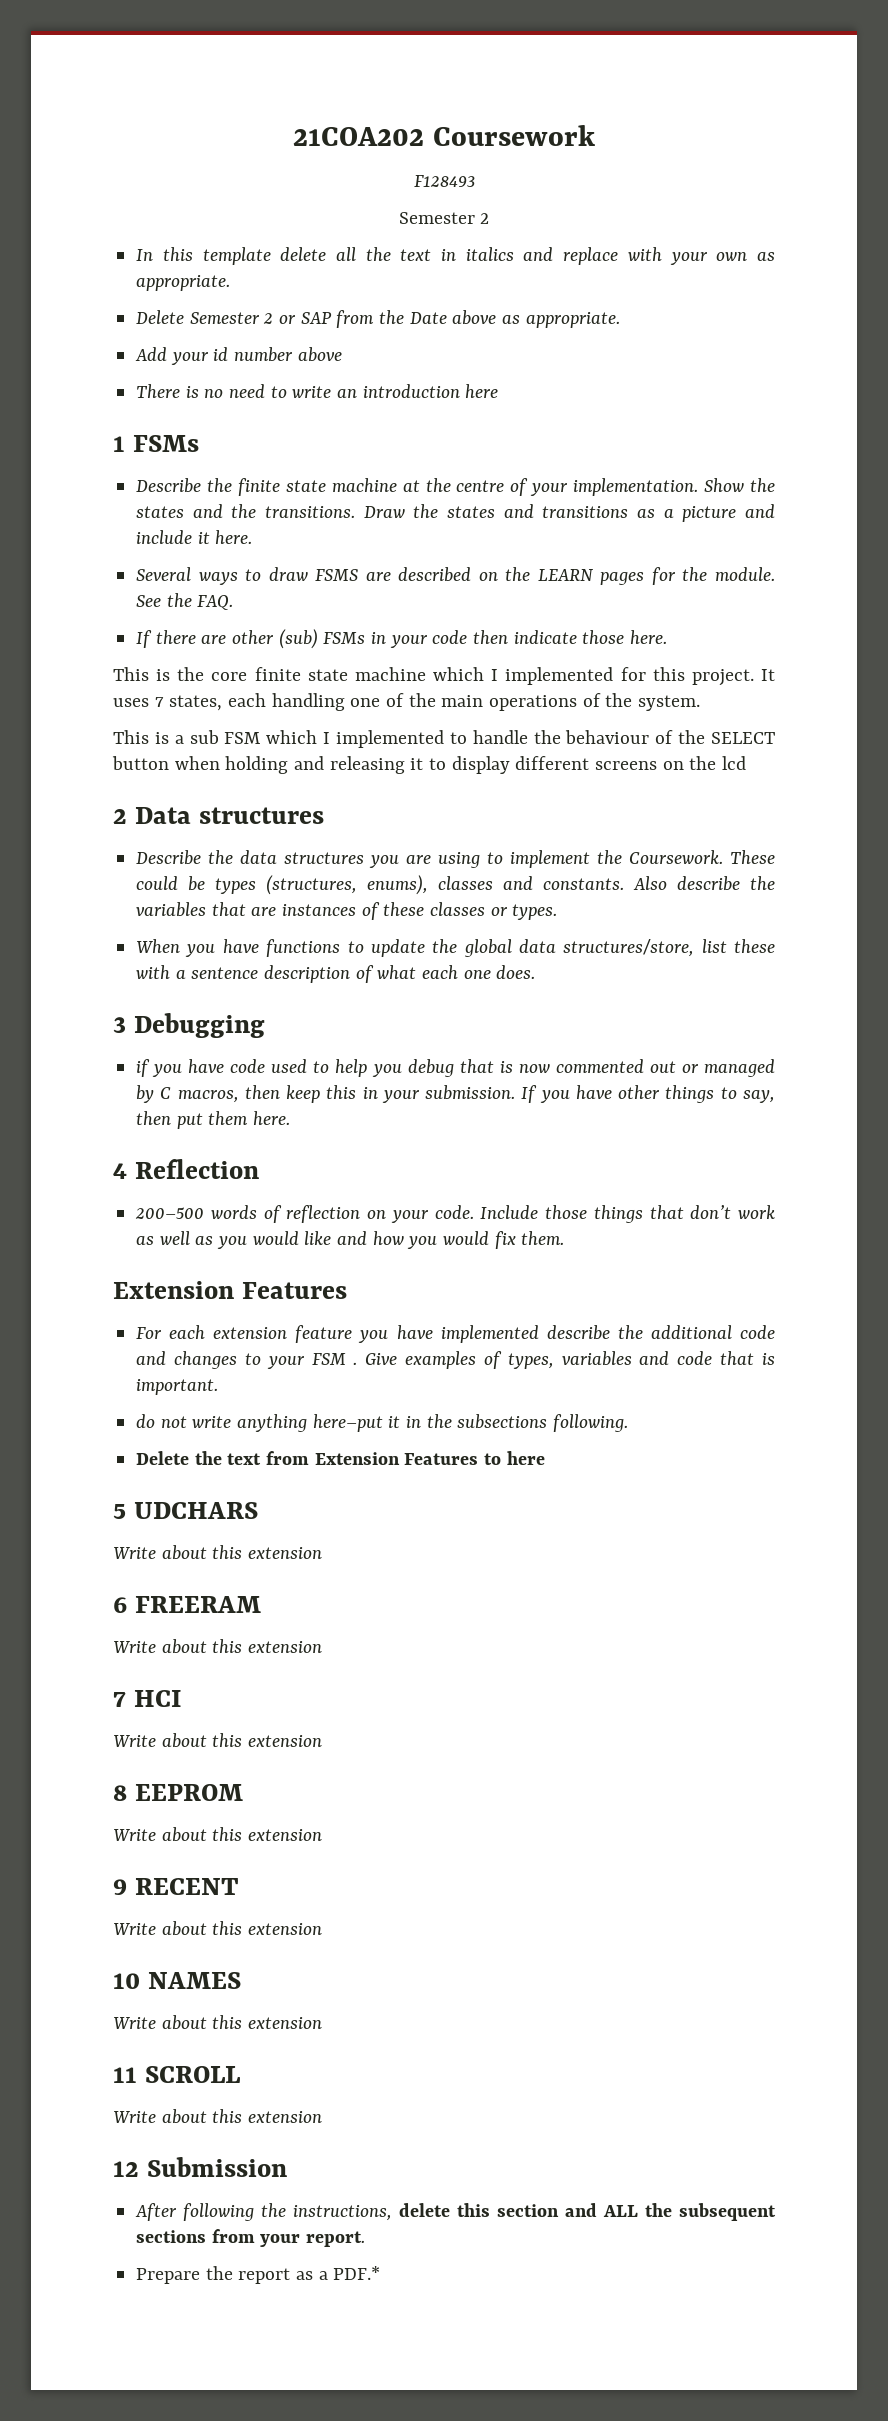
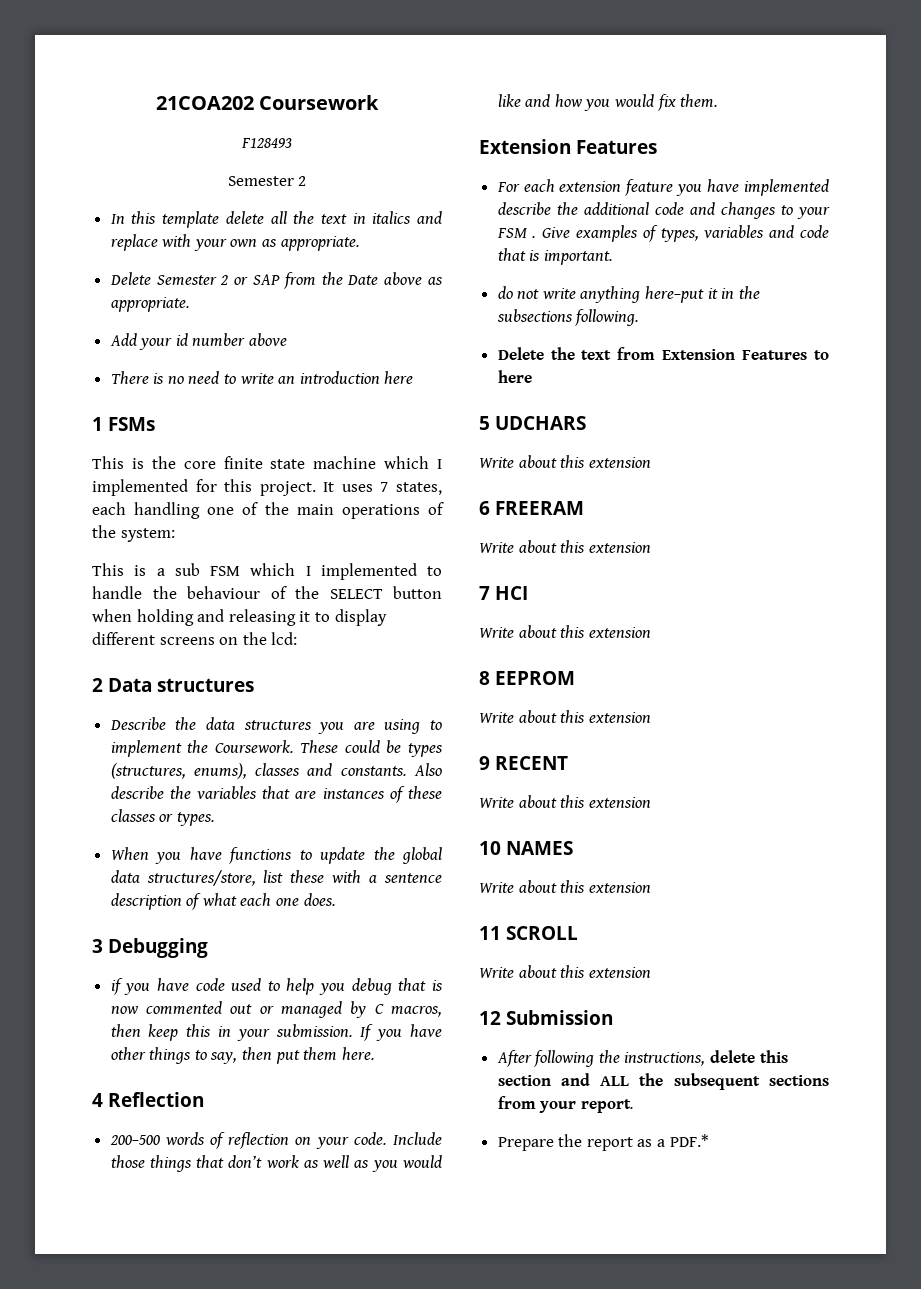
[136,478,776,496] [136,504,775,522] [136,530,253,544] [136,567,775,585] [136,593,234,610] [136,629,668,649] // Describe the finite state machine at the centre of your implementation. Show the states and the transitions. Draw the states and transitions as a picture and include it here. // Several ways to draw FSMS are described on the LEARN pages for the module. See the FAQ. // If there are other (sub) FSMs in your code then indicate those here. -> (155, 424) none
[638,695,701,711] system. -> [120,528,175,542] system:
[722,756,747,770] lcd -> [271,632,298,645] lcd:

